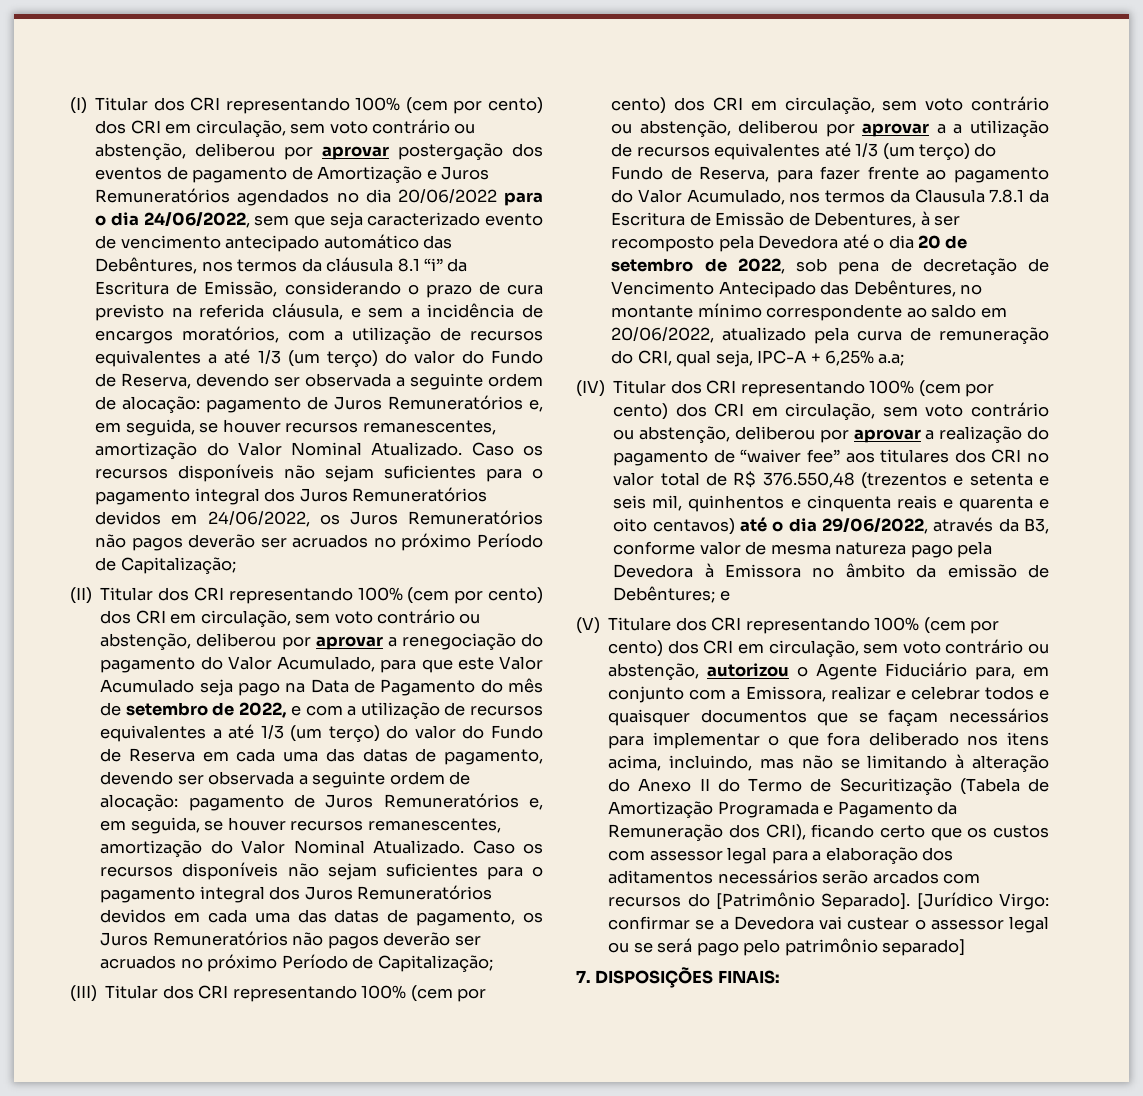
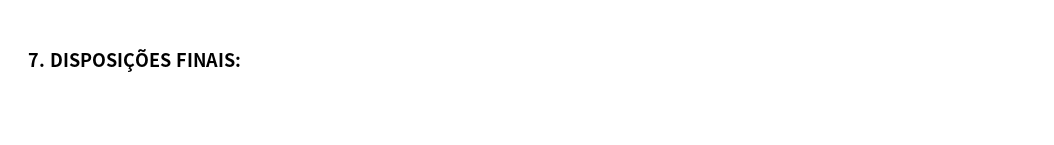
[70,97,543,114] [95,119,476,137] [95,143,543,160] [95,166,489,183] [95,188,543,206] [95,212,543,229] [95,234,453,252] [95,257,468,274] [95,281,543,298] [95,303,543,321] [95,326,543,344] [95,349,543,367] [95,373,543,390] [95,395,543,413] [95,419,496,436] [95,442,543,459] [95,464,543,482] [95,487,488,505] [95,510,543,527] [95,533,543,551] [95,557,236,574] [70,587,543,604] [100,609,481,627] [100,633,543,650] [100,656,543,673] [100,678,543,696] [100,702,543,719] [100,724,543,742] [100,748,543,765] [100,771,470,788] [100,793,543,811] [100,817,501,834] [100,840,543,857] [100,862,543,880] [100,885,493,903] [100,909,543,926] [100,931,481,949] [100,954,493,972] [70,985,486,1002] [611,96,1049,114] [611,120,1049,137] [611,142,997,160] [611,166,1049,183] [611,189,1049,205] [611,211,960,228] [611,234,968,252] [611,258,1049,275] [611,280,983,298] [611,303,1007,321] [611,327,1049,344] [611,350,905,367] [576,380,994,397] [613,402,1049,420] [613,426,1049,443] [613,449,1049,466] [613,471,1049,489] [613,495,1049,512] [613,517,1049,535] [613,541,992,558] [613,563,1049,578] [613,586,730,603] [576,617,999,634] [608,639,1049,657] [608,662,1049,680] [608,686,1049,703] [608,708,1049,726] [608,732,1049,749] [608,754,1049,772] [608,778,1049,795] [608,801,958,818] [608,824,1049,841] [608,847,953,864] [608,869,981,884] [608,892,1049,910] [608,916,1049,933] [608,938,965,956] (I) Titular dos CRI representando 100% (cem por cento) dos CRI em circulação, sem voto contrário ou abstenção, deliberou por aprovar postergação dos eventos de pagamento de Amortização e Juros Remuneratórios agendados no dia 20/06/2022 para o dia 24/06/2022, sem que seja caracterizado evento de vencimento antecipado automático das Debêntures, nos termos da cláusula 8.1 “i” da Escritura de Emissão, considerando o prazo de cura previsto na referida cláusula, e sem a incidência de encargos moratórios, com a utilização de recursos equivalentes a até 1/3 (um terço) do valor do Fundo de Reserva, devendo ser observada a seguinte ordem de alocação: pagamento de Juros Remuneratórios e, em seguida, se houver recursos remanescentes, amortização do Valor Nominal Atualizado. Caso os recursos disponíveis não sejam suficientes para o pagamento integral dos Juros Remuneratórios devidos em 24/06/2022, os Juros Remuneratórios não pagos deverão ser acruados no próximo Período de Capitalização; // (II) Titular dos CRI representando 100% (cem por cento) dos CRI em circulação, sem voto contrário ou abstenção, deliberou por aprovar a renegociação do pagamento do Valor Acumulado, para que este Valor Acumulado seja pago na Data de Pagamento do mês de setembro de 2022, e com a utilização de recursos equivalentes a até 1/3 (um terço) do valor do Fundo de Reserva em cada uma das datas de pagamento, devendo ser observada a seguinte ordem de alocação: pagamento de Juros Remuneratórios e, em seguida, se houver recursos remanescentes, amortização do Valor Nominal Atualizado. Caso os recursos disponíveis não sejam suficientes para o pagamento integral dos Juros Remuneratórios devidos em cada uma das datas de pagamento, os Juros Remuneratórios não pagos deverão ser acruados no próximo Período de Capitalização; // (III) Titular dos CRI representando 100% (cem por cento) dos CRI em circulação, sem voto contrário ou abstenção, deliberou por aprovar a a utilização de recursos equivalentes até 1/3 (um terço) do Fundo de Reserva, para fazer frente ao pagamento do Valor Acumulado, nos termos da Clausula 7.8.1 da Escritura de Emissão de Debentures, à ser recomposto pela Devedora até o dia 20 de setembro de 2022, sob pena de decretação de Vencimento Antecipado das Debêntures, no montante mínimo correspondente ao saldo em 20/06/2022, atualizado pela curva de remuneração do CRI, qual seja, IPC-A + 6,25% a.a; // (IV) Titular dos CRI representando 100% (cem por cento) dos CRI em circulação, sem voto contrário ou abstenção, deliberou por aprovar a realização do pagamento de “waiver fee” aos titulares dos CRI no valor total de R$ 376.550,48 (trezentos e setenta e seis mil, quinhentos e cinquenta reais e quarenta e oito centavos) até o dia 29/06/2022, através da B3, conforme valor de mesma natureza pago pela Devedora à Emissora no âmbito da emissão de Debêntures; e // (V) Titulare dos CRI representando 100% (cem por cento) dos CRI em circulação, sem voto contrário ou abstenção, autorizou o Agente Fiduciário para, em conjunto com a Emissora, realizar e celebrar todos e quaisquer documentos que se façam necessários para implementar o que fora deliberado nos itens acima, incluindo, mas não se limitando à alteração do Anexo II do Termo de Securitização (Tabela de Amortização Programada e Pagamento da Remuneração dos CRI), ficando certo que os custos com assessor legal para a elaboração dos aditamentos necessários serão arcados com recursos do [Patrimônio Separado]. [Jurídico Virgo: confirmar se a Devedora vai custear o assessor legal ou se será pago pelo patrimônio separado] // -> (28, 60) none

